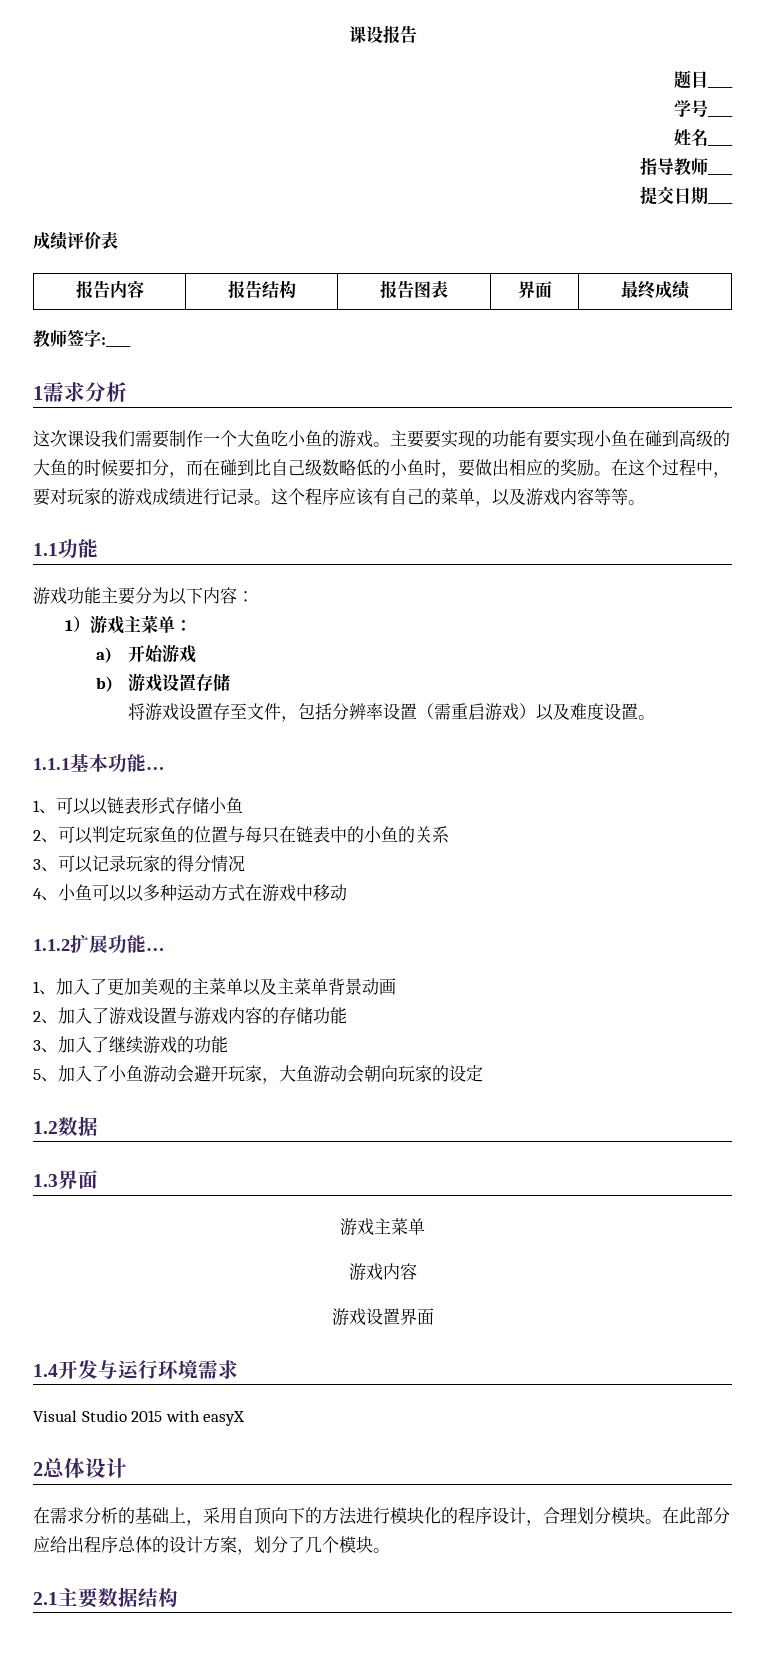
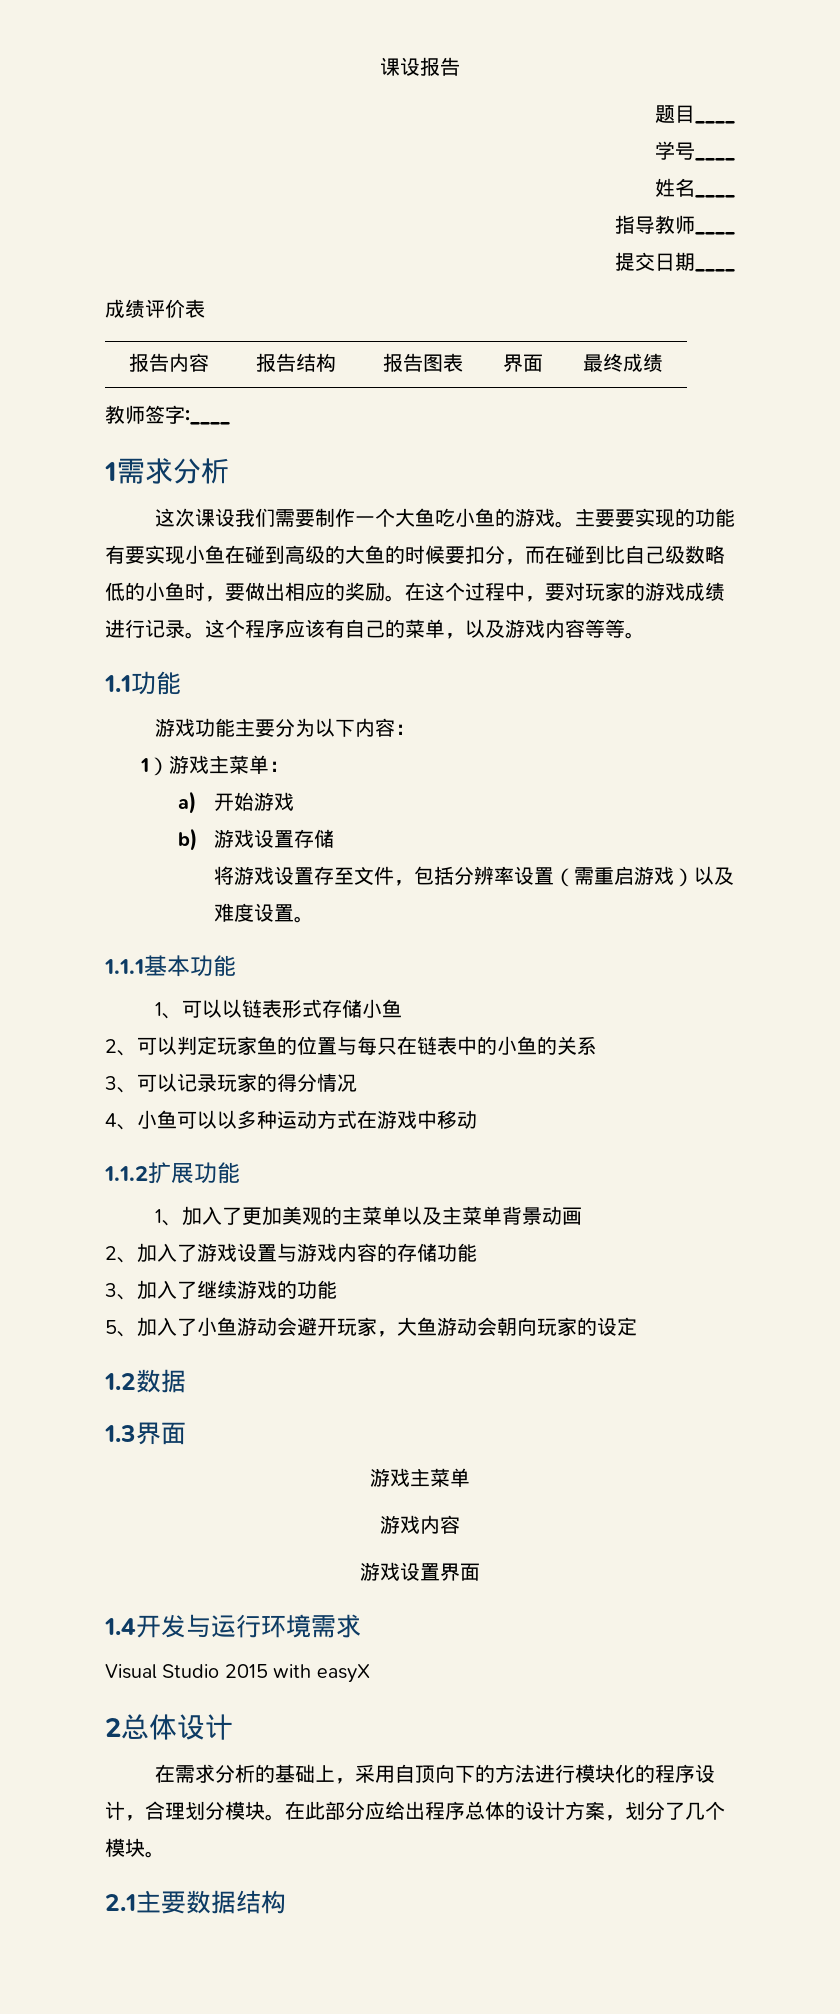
[146,767,165,770] … -> (236, 966) none
[146,948,165,951] … -> (240, 1173) none

